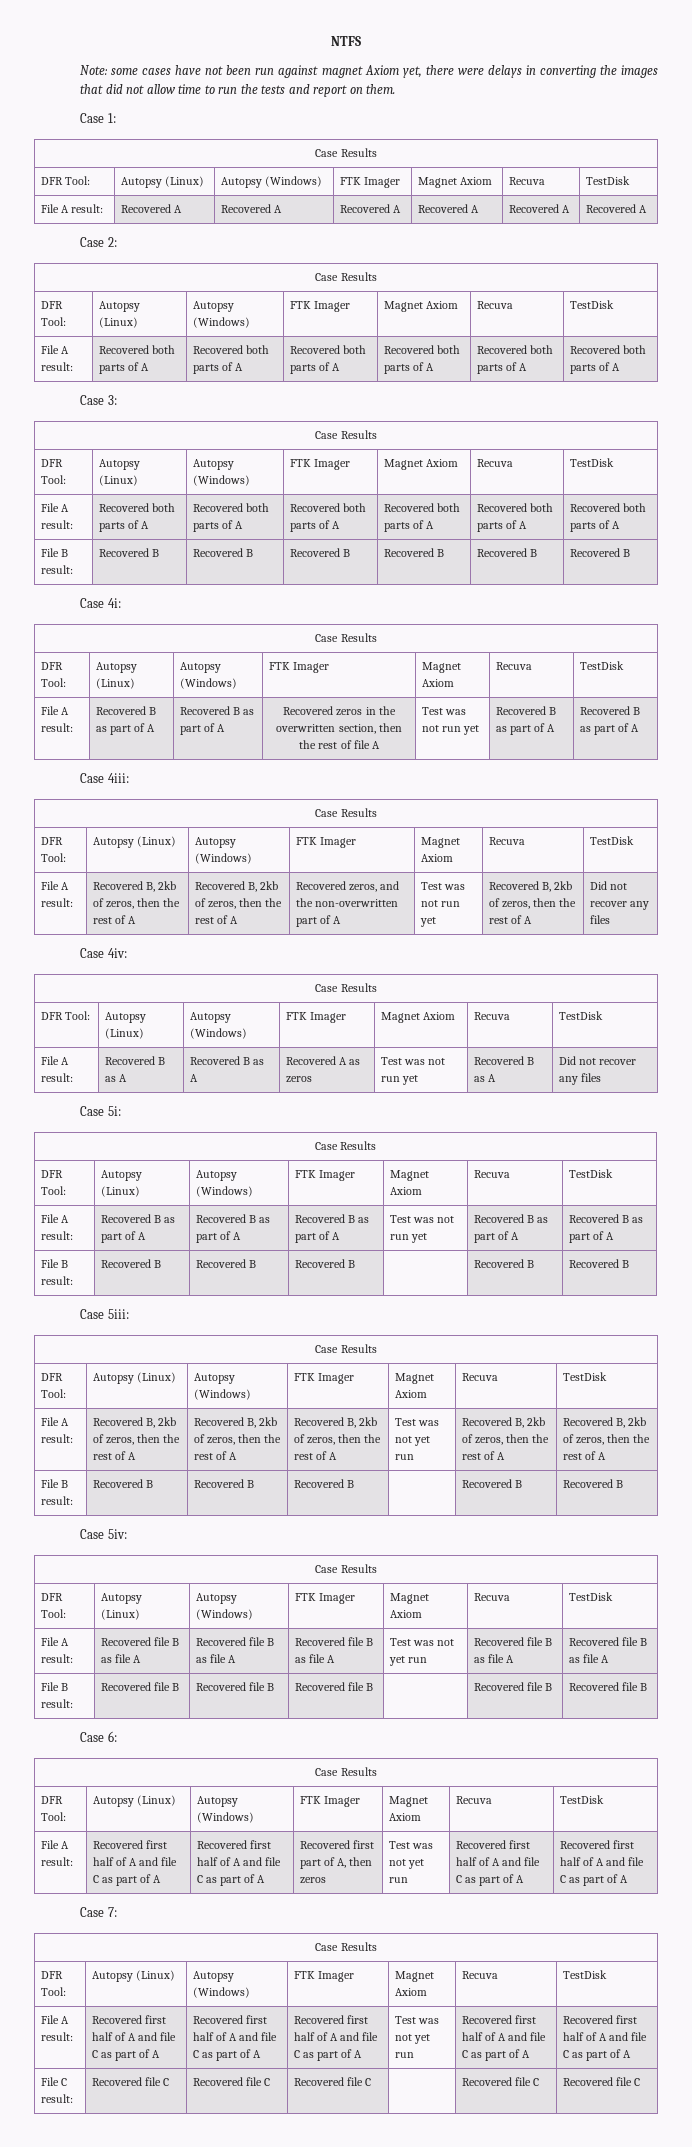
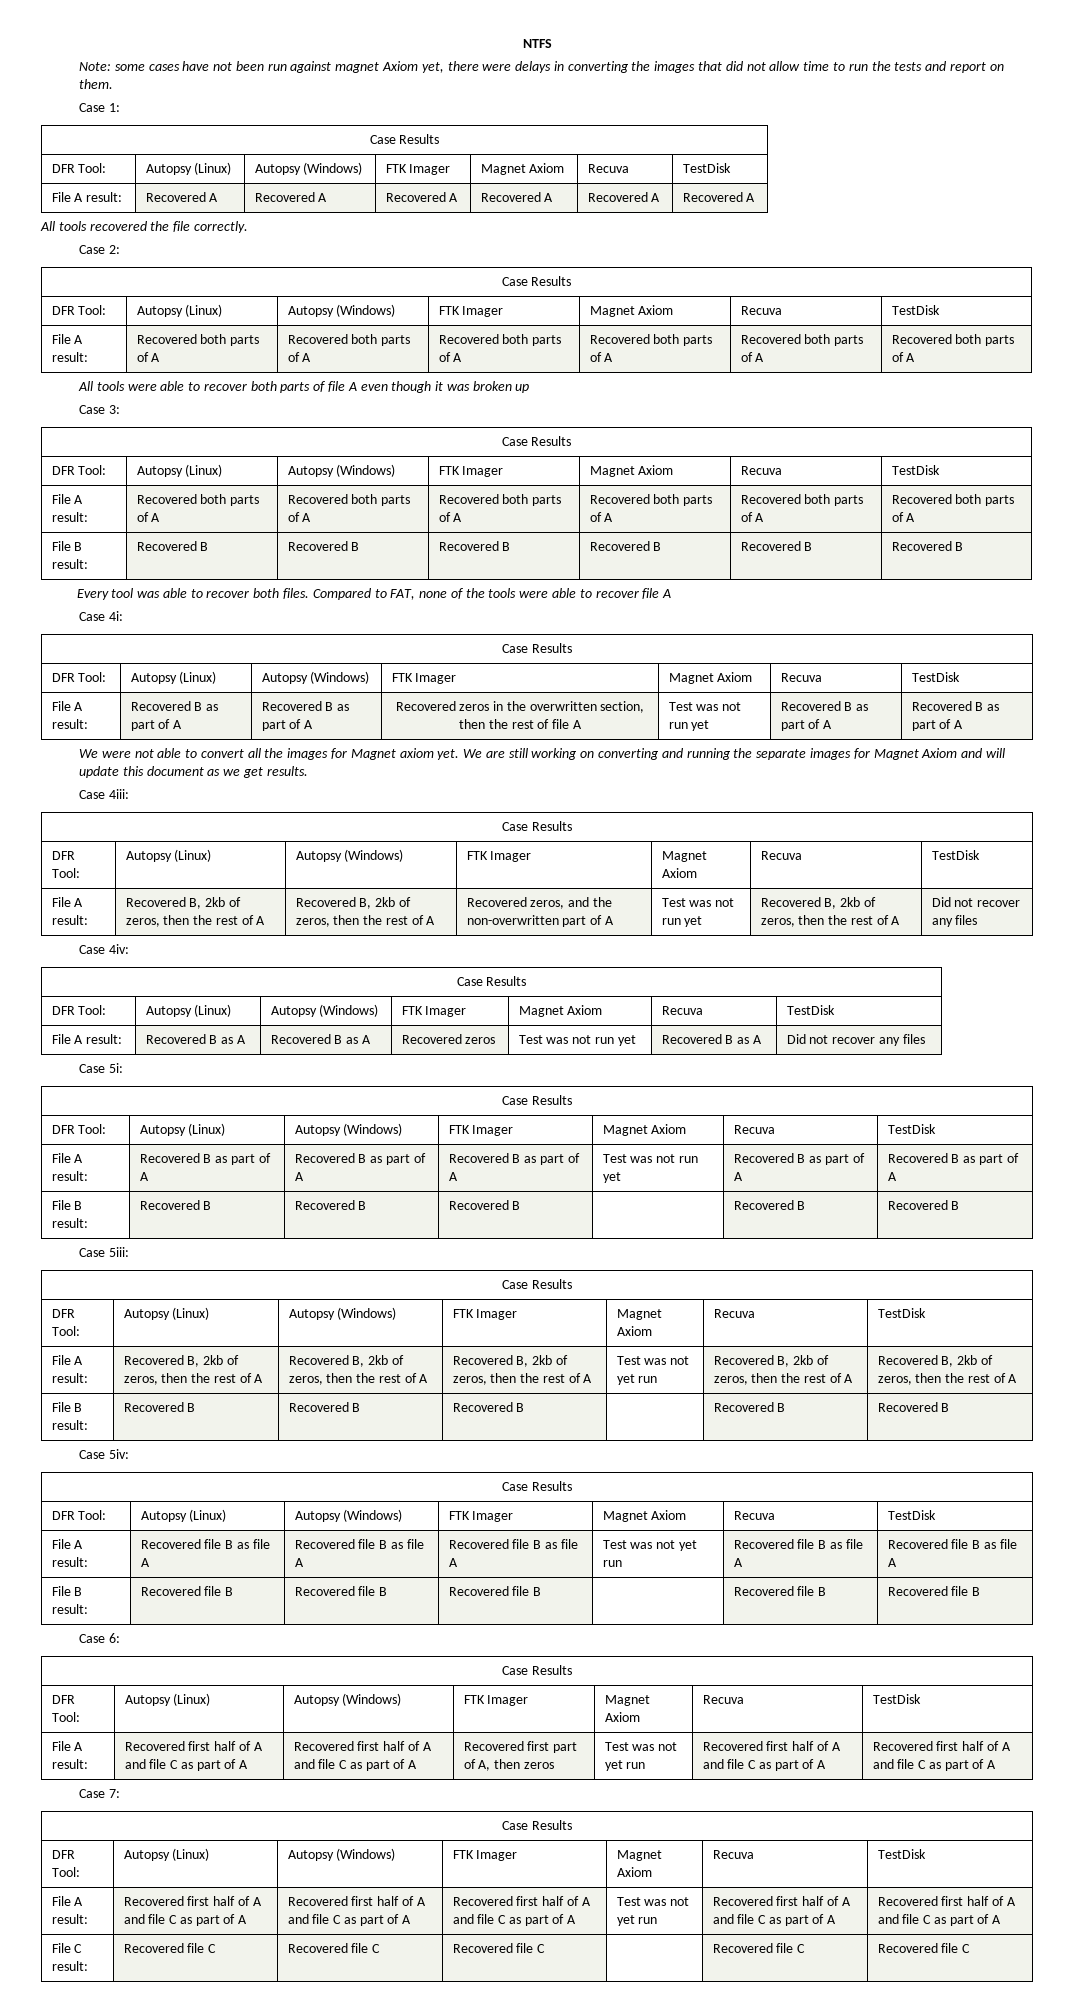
(648, 209) none -> [40,221,248,233] // All tools recovered the file correctly.
(621, 367) none -> [78,381,530,393] // All tools were able to recover both parts of file A even though it was broken up
(631, 553) none -> [76,588,672,600] // Every tool was able to recover both files. Compared to FAT, none of the tools were able to recover file A
(640, 728) none -> [79,748,1005,760] [79,766,308,778] // We were not able to convert all the images for Magnet axiom yet. We are still working on converting and running the separate images for Magnet Axiom and will update this document as we get results.
[339,1057,361,1065] A as -> (462, 1039) none

